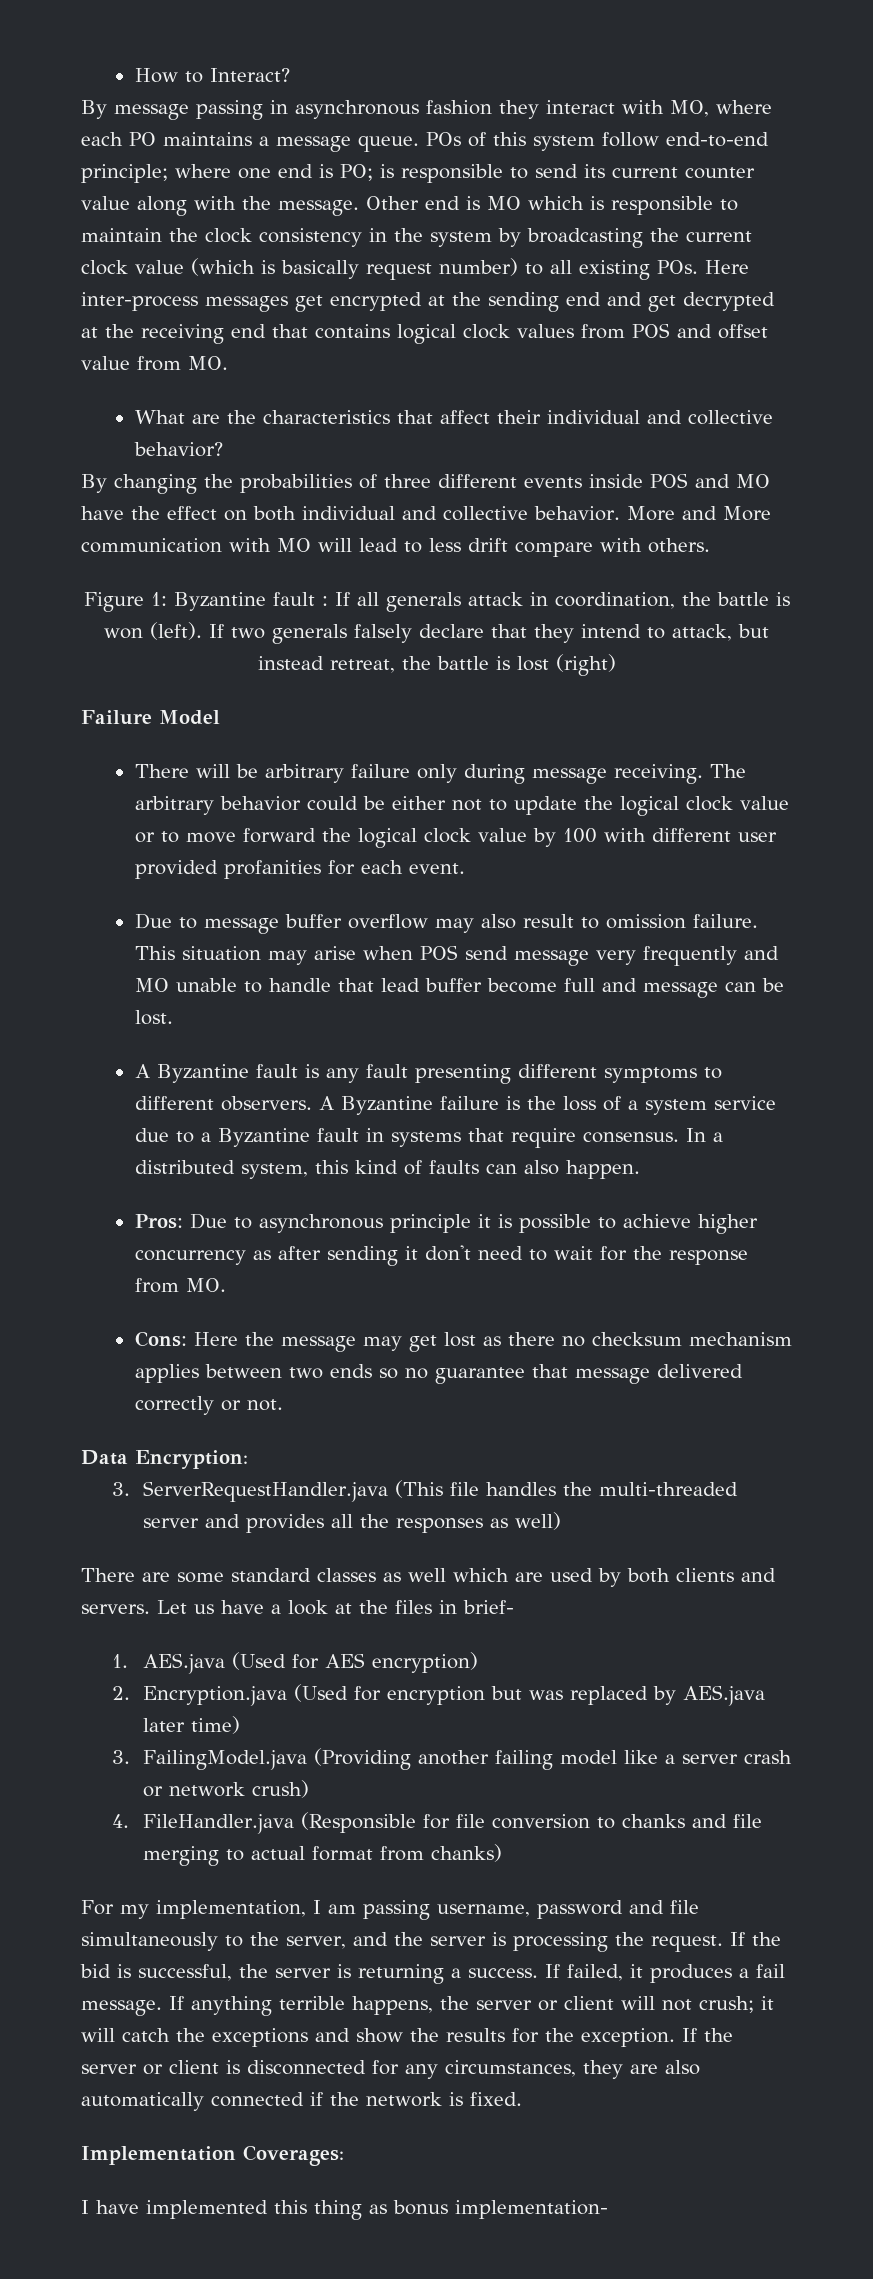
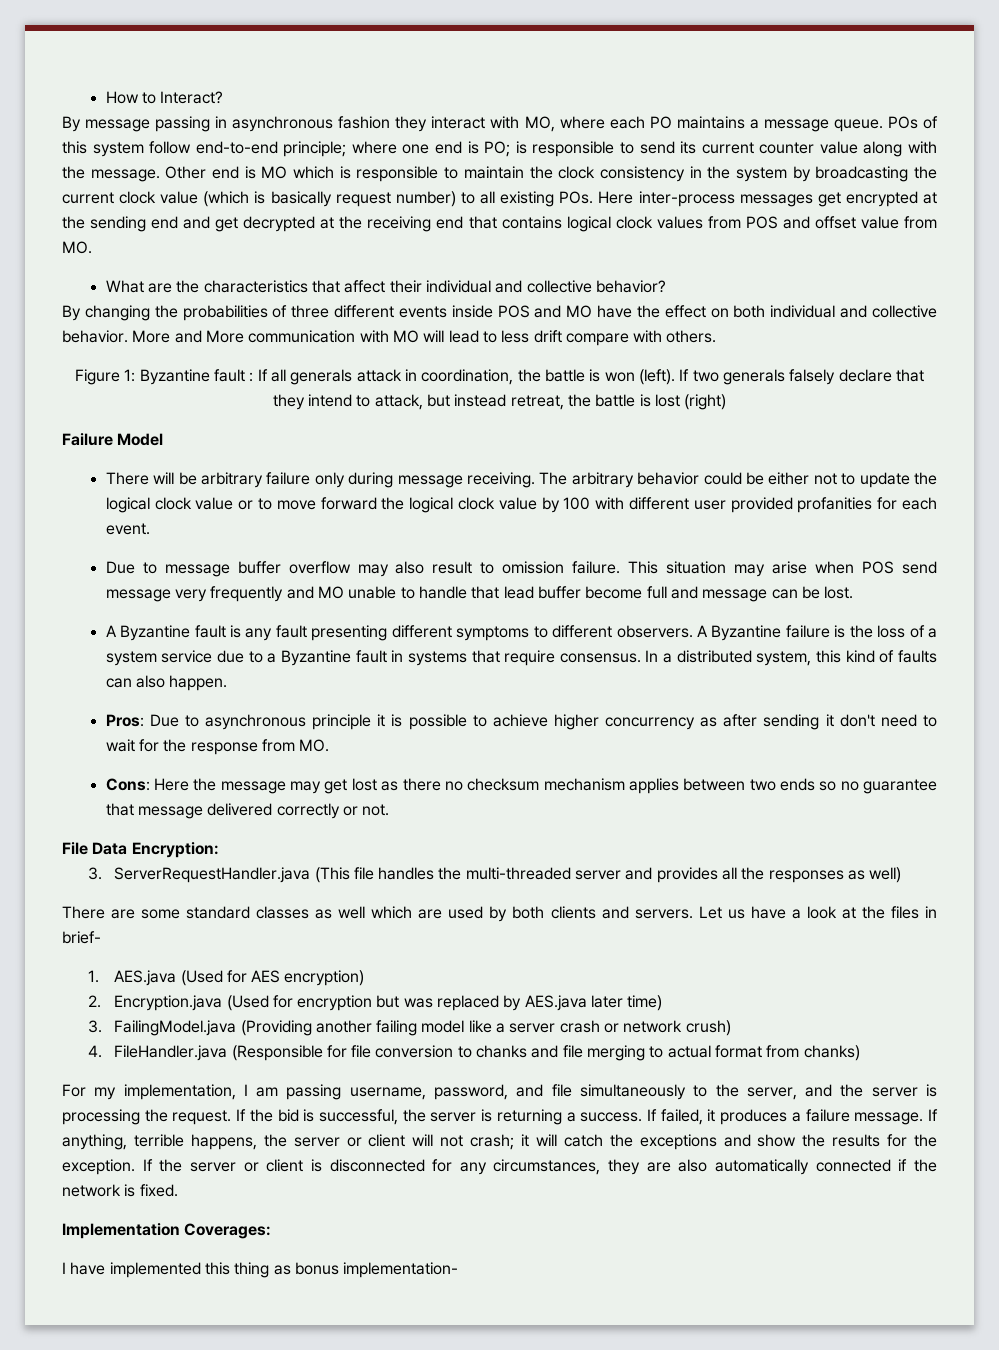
(283, 1405) none -> [62,842,88,855] File
[537,1900,623,1919] password -> [434,1084,509,1100] password,
[756,1964,785,1978] fail -> [805,1109,850,1122] failure
[191,1996,272,2016] anything -> [62,1134,127,1150] anything,
[699,1996,754,2013] crush; -> [470,1134,515,1150] crash;

